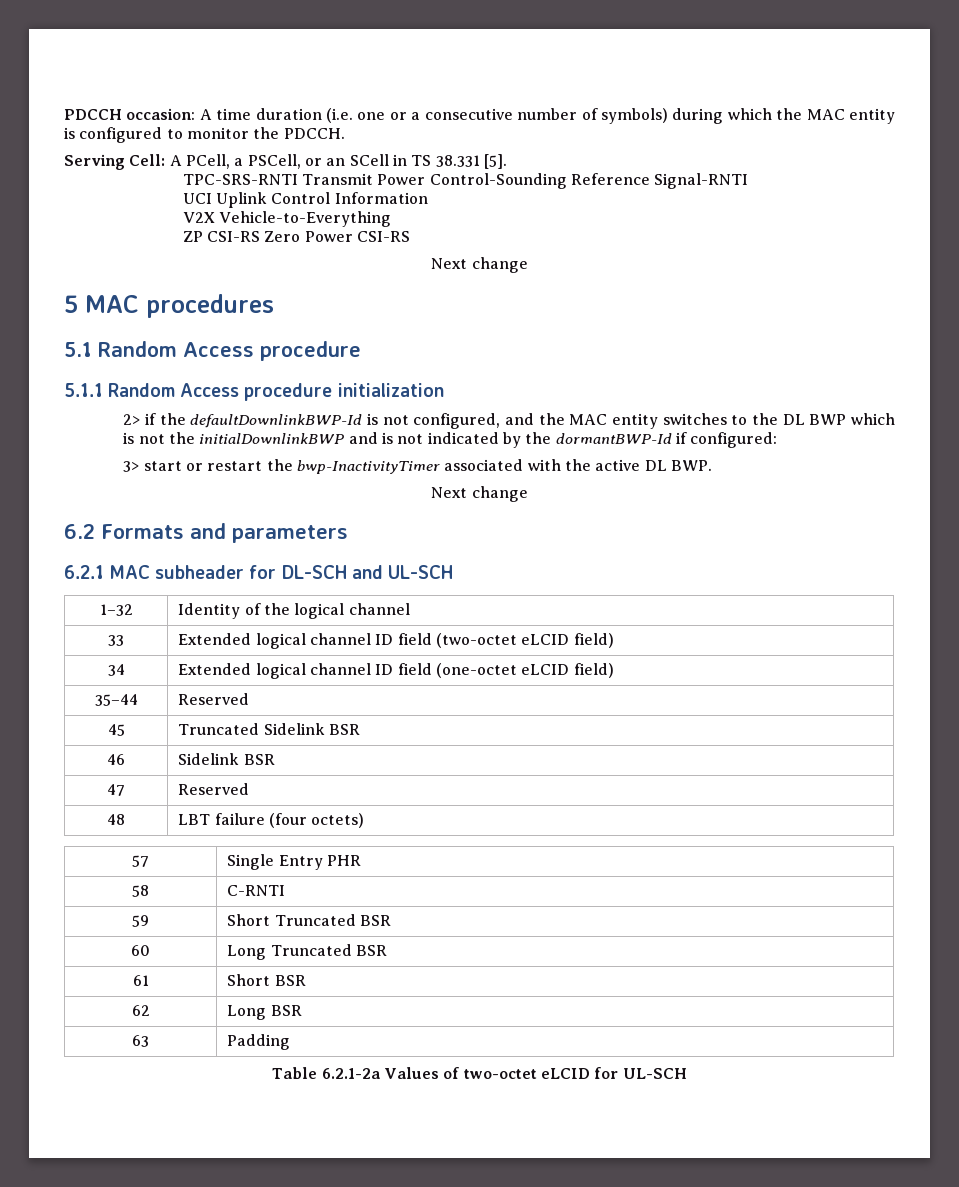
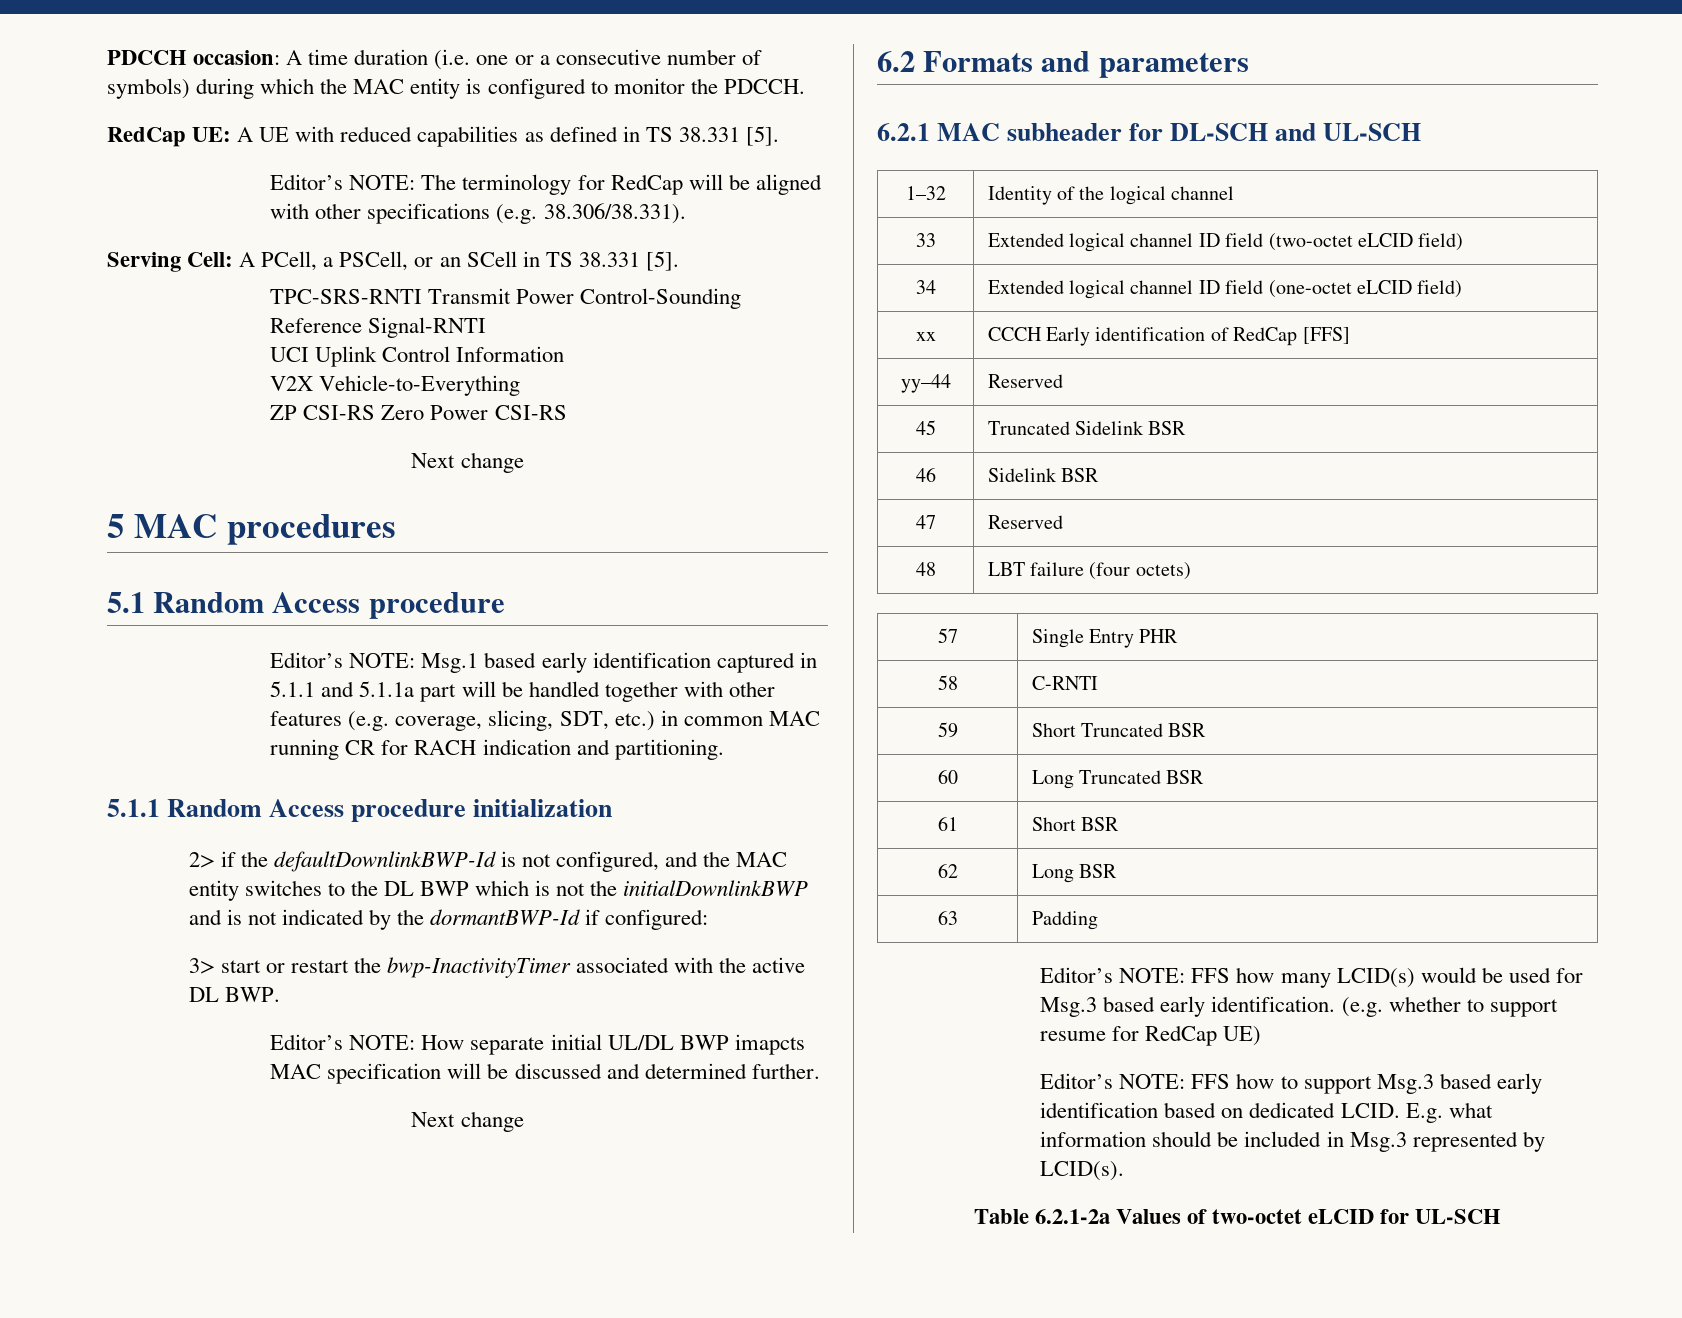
(345, 133) none -> [107,126,779,147] [270,174,822,195] [270,203,686,224] // RedCap UE: A UE with reduced capabilities as defined in TS 38.331 [5]. // Editor’s NOTE: The terminology for RedCap will be aligned with other specifications (e.g. 38.306/38.331).
(361, 351) none -> [270,652,817,673] [270,681,775,702] [270,710,820,731] [270,739,724,760] // Editor’s NOTE: Msg.1 based early identification captured in 5.1.1 and 5.1.1a part will be handled together with other features (e.g. coverage, slicing, SDT, etc.) in common MAC running CR for RACH indication and partitioning.
(712, 465) none -> [270,1034,805,1055] [270,1063,820,1084] // Editor’s NOTE: How separate initial UL/DL BWP imapcts MAC specification will be discussed and determined further.
[94,694,138,706] 35–44 -> [915,332,936,341] [987,327,1350,346] [900,374,951,393] xx | CCCH Early identification of RedCap [FFS] // yy–44
(291, 1042) none -> [1040,967,1583,988] [1040,996,1558,1017] [1040,1025,1262,1046] [1040,1073,1542,1094] [1040,1102,1493,1123] [1040,1131,1545,1152] [1040,1161,1125,1181] // Editor’s NOTE: FFS how many LCID(s) would be used for Msg.3 based early identification. (e.g. whether to support resume for RedCap UE) // Editor’s NOTE: FFS how to support Msg.3 based early identification based on dedicated LCID. E.g. what information should be included in Msg.3 represented by LCID(s).

